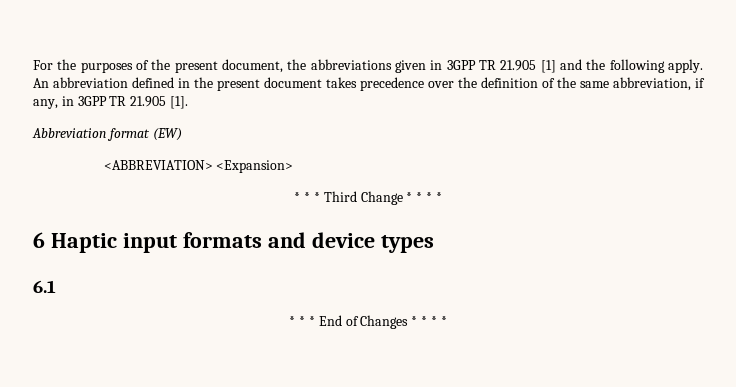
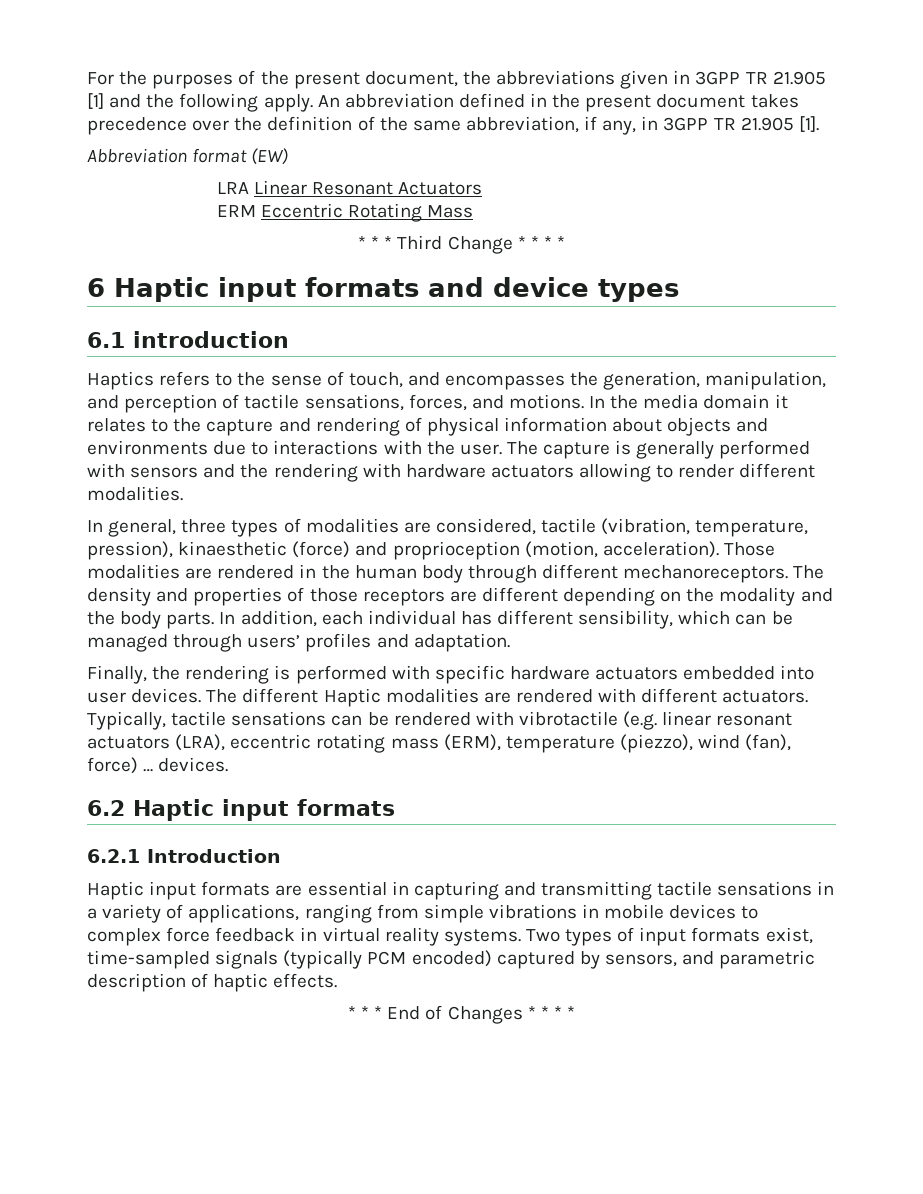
[103,160,294,173] <ABBREVIATION> <Expansion> -> [216,180,483,195] [216,203,474,222] LRA Linear Resonant Actuators // ERM Eccentric Rotating Mass
(56, 286) none -> [133,331,289,348] [87,371,827,390] [87,394,788,413] [87,417,769,436] [87,440,811,459] [87,463,816,482] [87,486,183,501] [87,518,809,537] [87,541,775,560] [87,564,825,583] [87,587,833,606] [87,610,793,629] [87,633,510,652] [87,665,815,684] [87,688,809,707] [87,711,793,730] [87,734,792,753] [87,757,229,774] [87,799,395,821] [87,849,281,863] [87,881,835,900] [87,904,759,923] [87,927,813,946] [87,950,816,969] [87,973,338,992] introduction // Haptics refers to the sense of touch, and encompasses the generation, manipulation, and perception of tactile sensations, forces, and motions. In the media domain it relates to the capture and rendering of physical information about objects and environments due to interactions with the user. The capture is generally performed with sensors and the rendering with hardware actuators allowing to render different modalities. // In general, three types of modalities are considered, tactile (vibration, temperature, pression), kinaesthetic (force) and proprioception (motion, acceleration). Those modalities are rendered in the human body through different mechanoreceptors. The density and properties of those receptors are different depending on the modality and the body parts. In addition, each individual has different sensibility, which can be managed through users’ profiles and adaptation. // Finally, the rendering is performed with specific hardware actuators embedded into user devices. The different Haptic modalities are rendered with different actuators. Typically, tactile sensations can be rendered with vibrotactile (e.g. linear resonant actuators (LRA), eccentric rotating mass (ERM), temperature (piezzo), wind (fan), force) … devices. // 6.2 Haptic input formats // 6.2.1 Introduction // Haptic input formats are essential in capturing and transmitting tactile sensations in a variety of applications, ranging from simple vibrations in mobile devices to complex force feedback in virtual reality systems. Two types of input formats exist, time-sampled signals (typically PCM encoded) captured by sensors, and parametric description of haptic effects.

